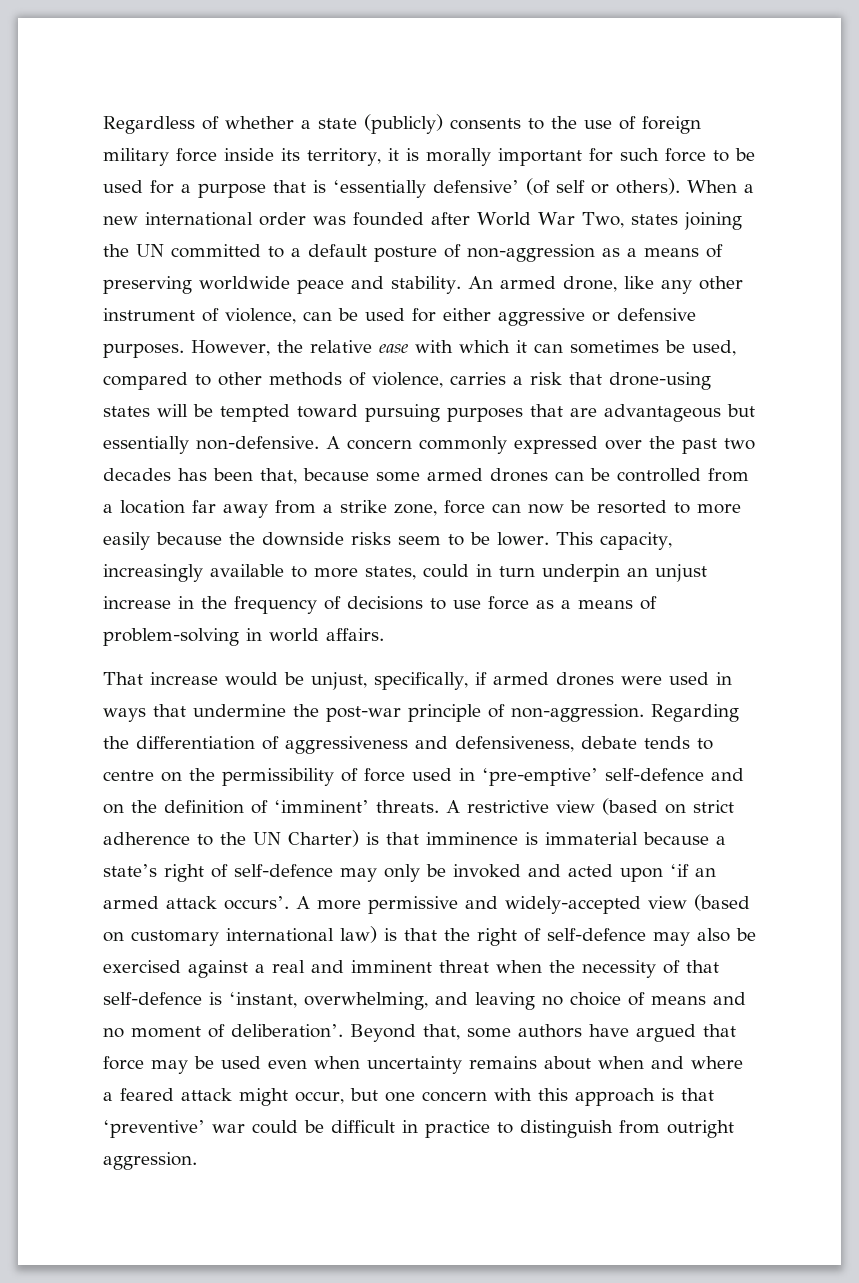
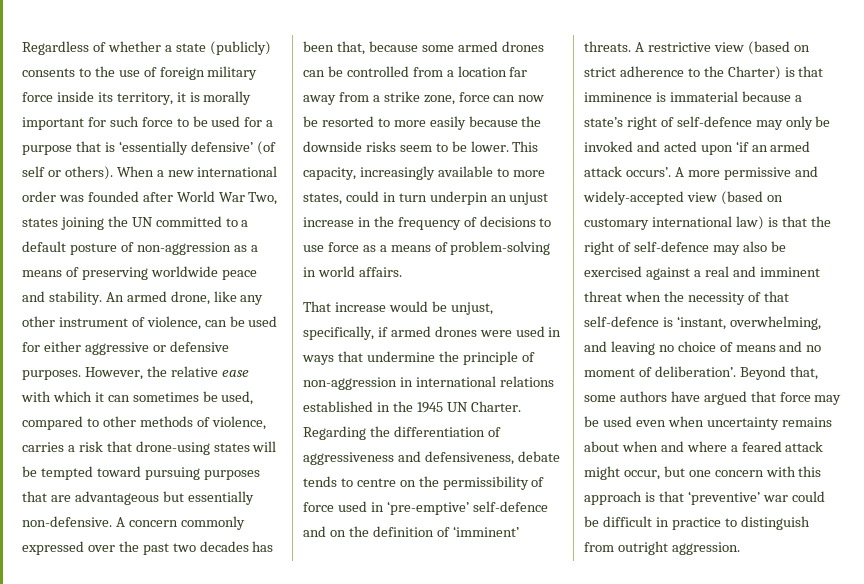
[326,706,401,722] post-war -> (459, 356) none
[511,704,644,722] non-aggression. -> [303,376,554,390] [303,401,521,413] non-aggression in international relations established in the 1945 UN Charter.
[253,832,281,845] UN -> (724, 71) none

